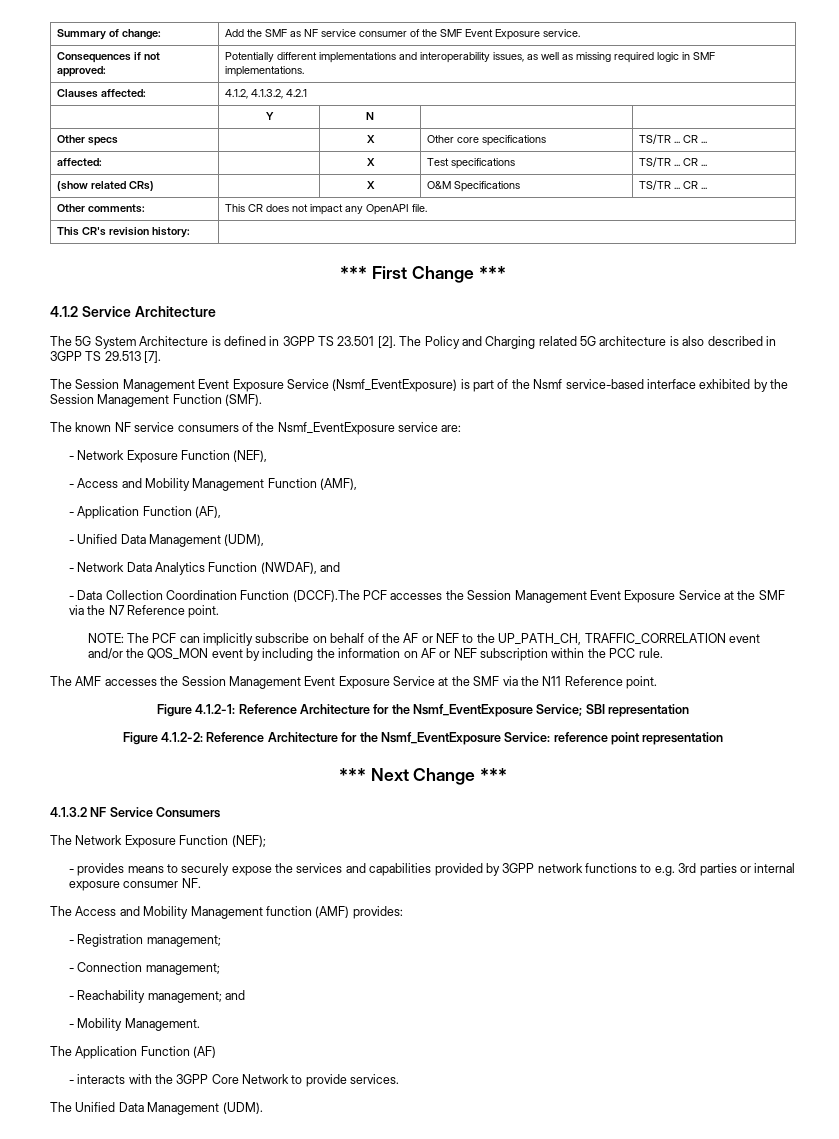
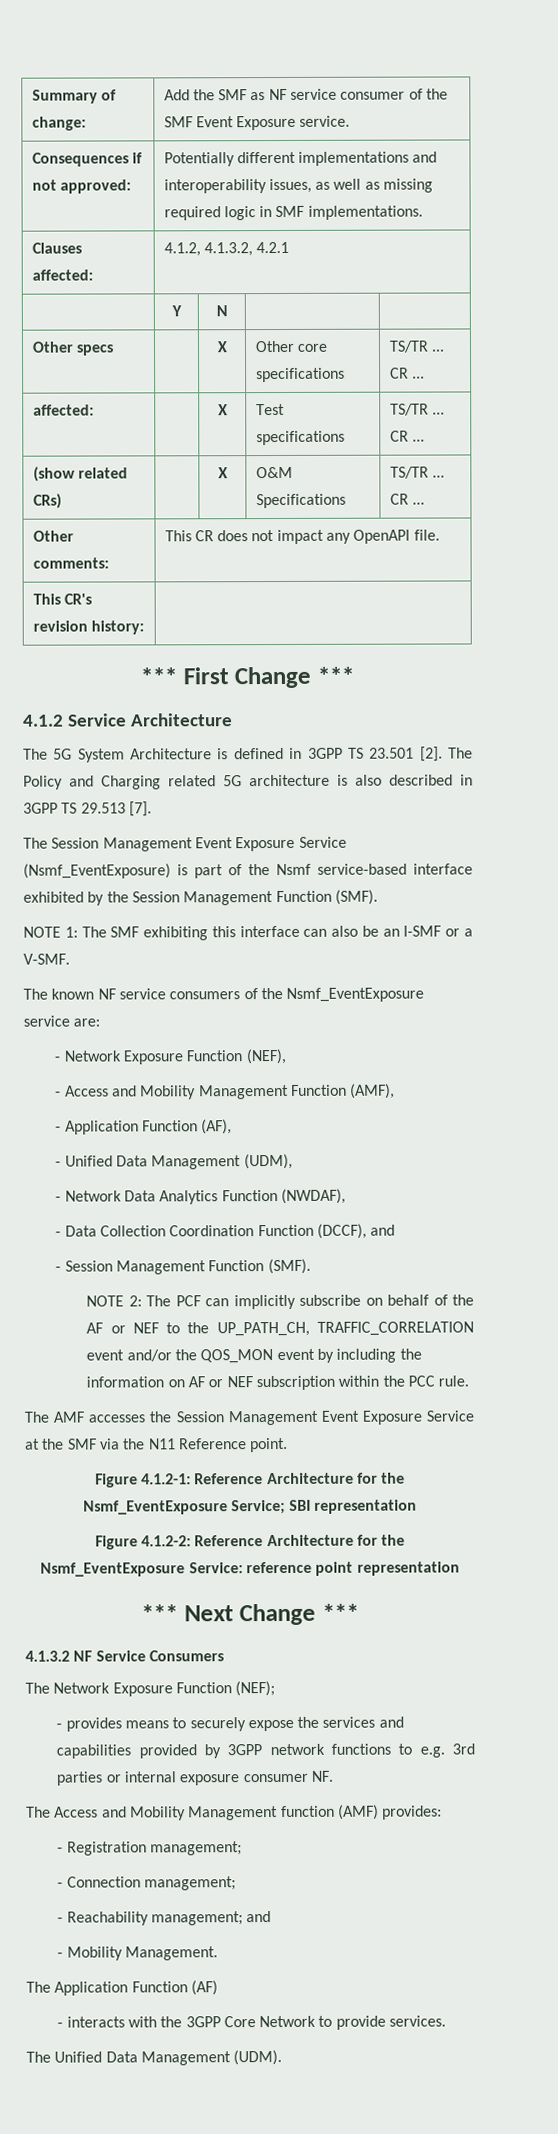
(263, 400) none -> [23,925,474,941] [23,953,70,965] // NOTE 1: The SMF exhibiting this interface can also be an I-SMF or a V-SMF.
[320,562,341,572] and -> (346, 1196) none
[292,590,785,603] [68,605,220,618] [87,633,124,643] (DCCF).The PCF accesses the Session Management Event Exposure Service at the SMF via the N7 Reference point. // NOTE: -> [316,1223,396,1239] [55,1258,311,1275] [86,1295,142,1307] (DCCF), and // - Session Management Function (SMF). // NOTE 2:

